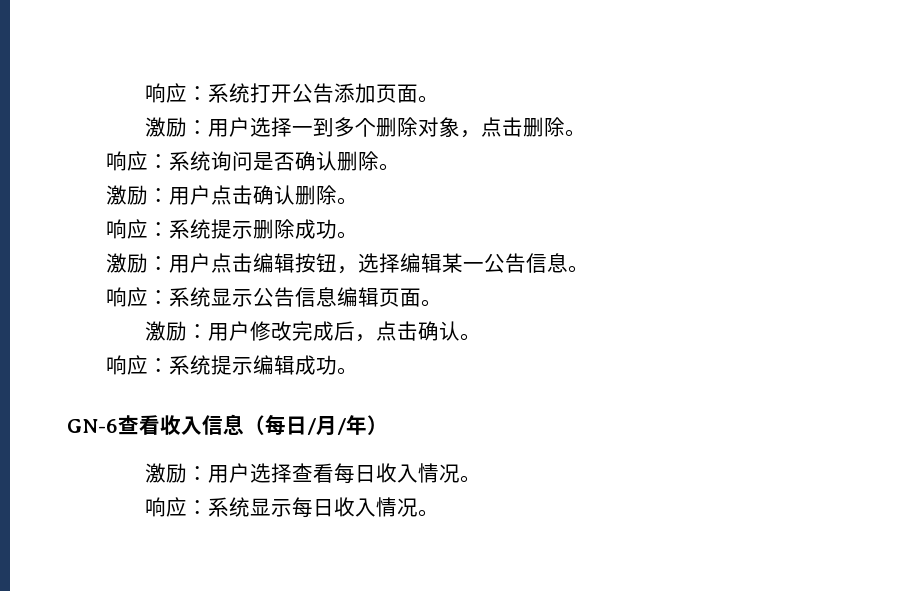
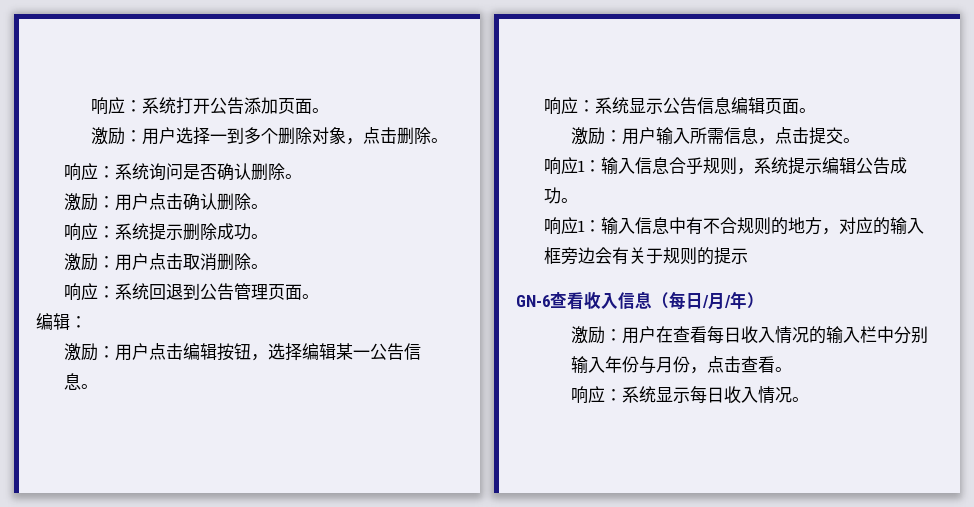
(358, 235) none -> [63,253,268,271] [63,283,319,301] [36,313,87,330] // 激励：用户点击取消删除。 // 响应：系统回退到公告管理页面。 // 编辑：
[249,321,481,342] [105,355,169,375] 修改完成后，点击确认。 // 响应： -> [656,127,861,145] [543,157,754,175] 输入所需信息，点击提交。 // 响应1：输入信息合乎规则，
[294,355,358,375] 成功。 -> [855,157,907,174] [543,187,578,204] [543,217,924,235] [543,247,748,265] 公告成功。 // 响应1：输入信息中有不合规则的地方，对应的输入框旁边会有关于规则的提示
[249,463,292,483] 选择 -> [656,326,674,343] 在
(460, 473) none -> [809,326,929,344] [571,356,776,374] 的输入栏中分别输入年份与月份，点击查看

